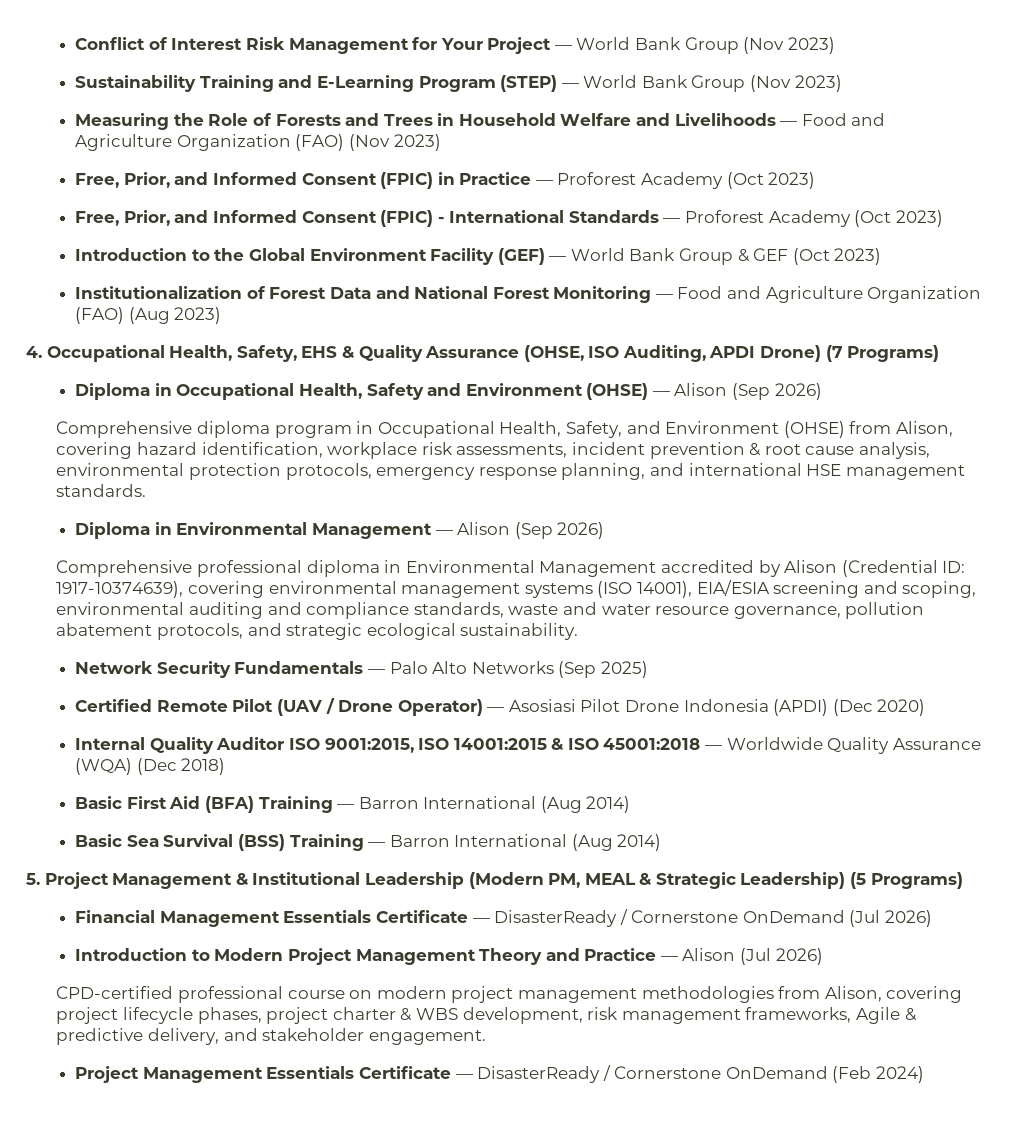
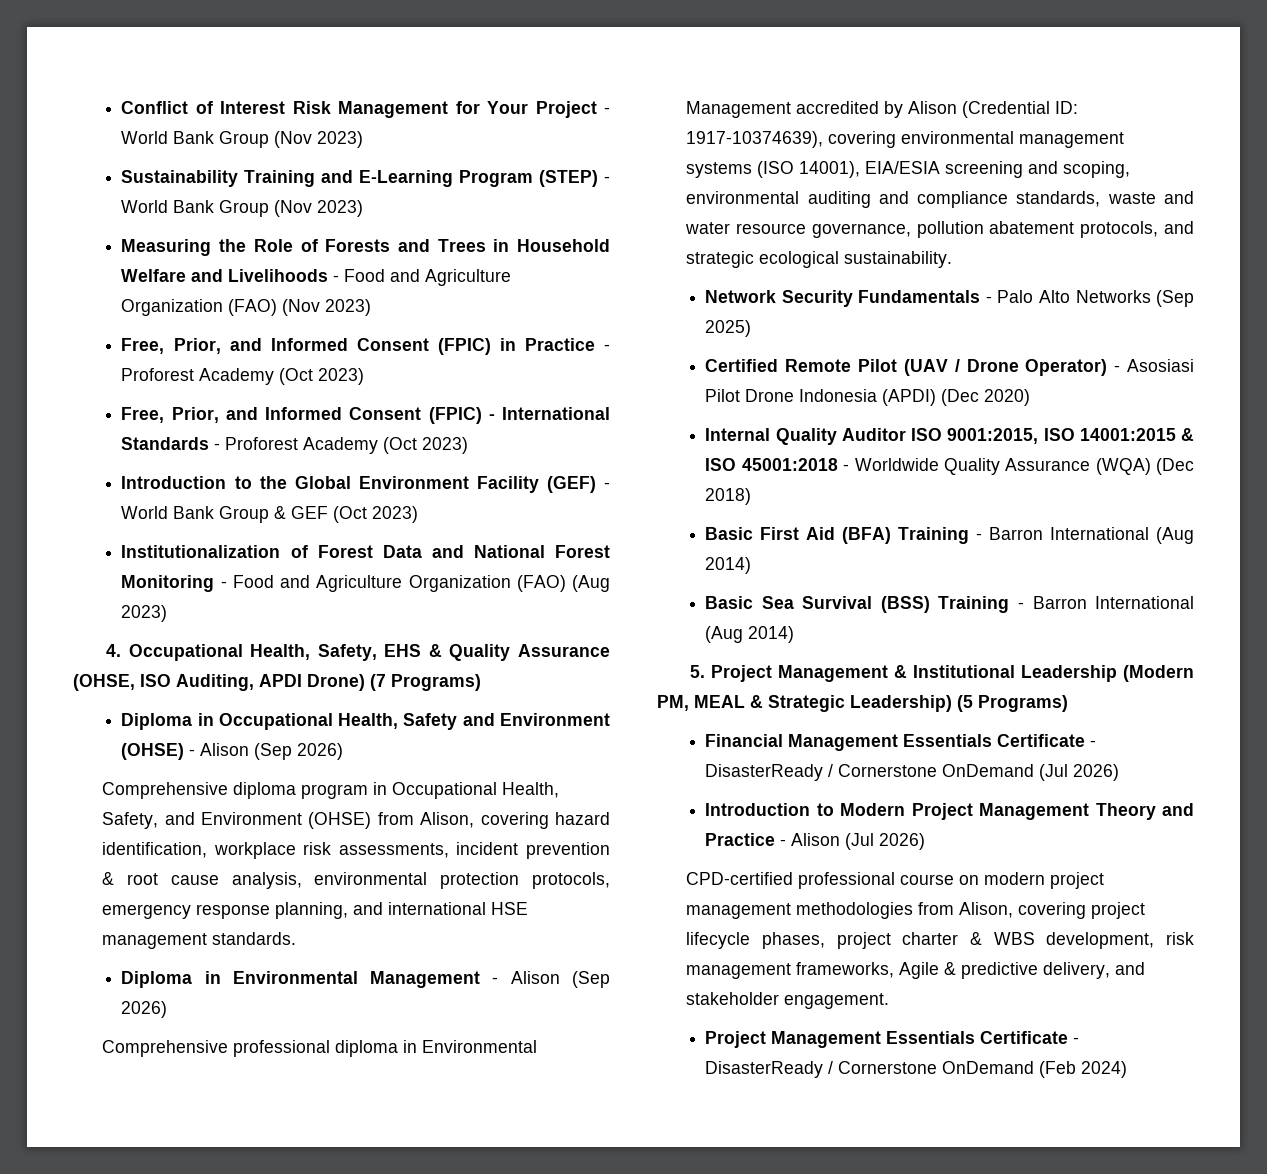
[554,45,572,50] — -> [604,107,610,114] -
[561,83,579,88] — -> [604,176,610,183] -
[780,121,798,126] — -> [333,275,340,282] -
[535,180,553,185] — -> [604,344,610,351] -
[663,218,681,223] — -> [214,443,221,450] -
[549,256,567,261] — -> [604,482,611,489] -
[655,294,673,299] — -> [220,581,227,588] -
[652,391,670,396] — -> [189,749,196,756] -
[435,530,453,535] — -> [492,977,499,984] -
[367,669,385,674] — -> [985,296,992,303] -
[487,707,505,712] — -> [1114,365,1121,372] -
[705,745,723,750] — -> [843,464,850,471] -
[337,804,355,809] — -> [976,533,983,540] -
[368,842,386,847] — -> [1017,602,1024,609] -
[472,918,490,923] — -> [1090,740,1097,747] -
[660,956,678,961] — -> [780,839,787,846] -
[455,1074,473,1079] — -> [1073,1037,1080,1044] -

